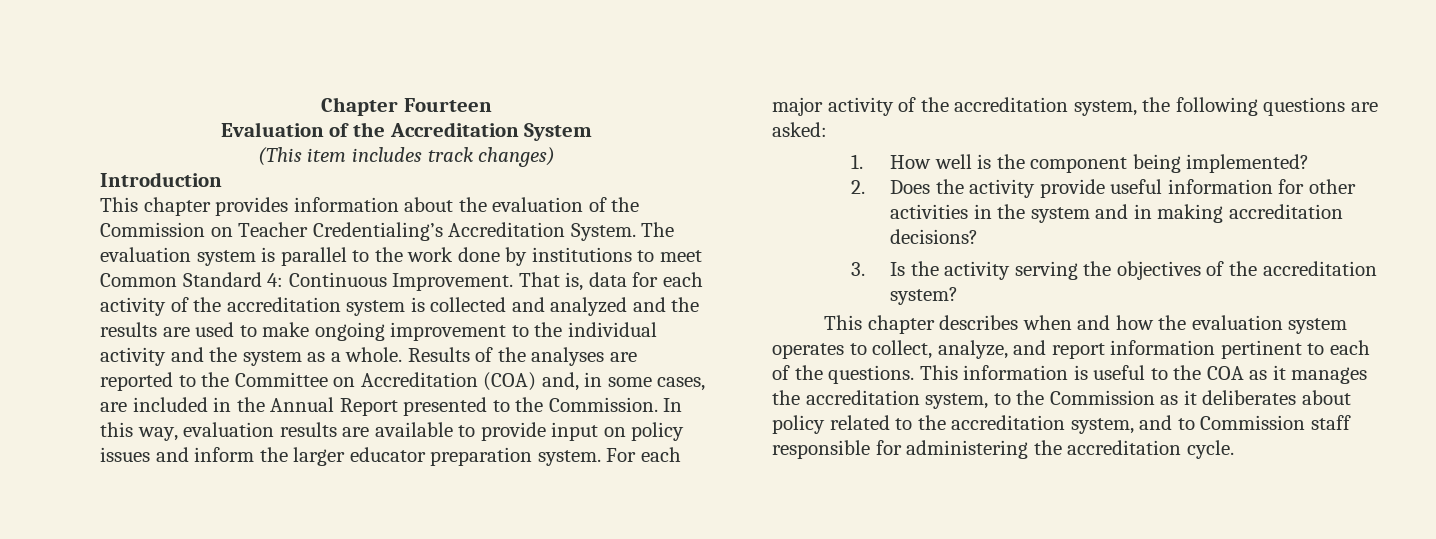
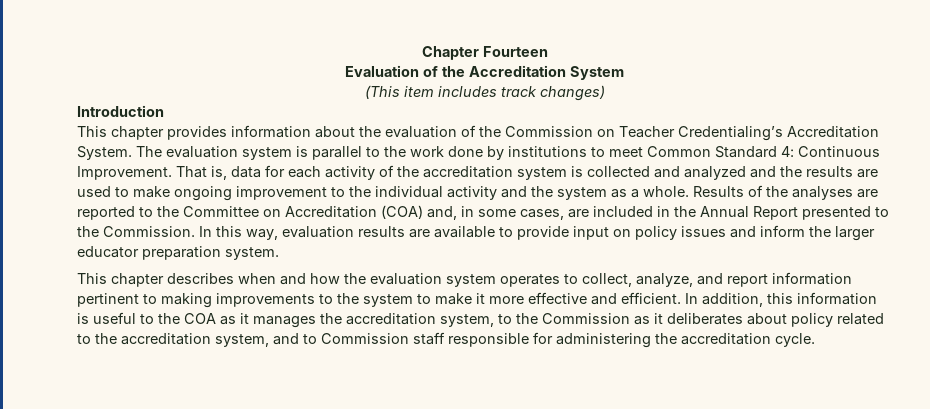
[606,447,681,462] [772,97,1378,116] [772,122,827,137] [850,154,1310,173] [850,179,1357,198] [890,204,1344,223] [890,229,979,244] [850,261,1377,280] [890,287,959,305] For each major activity of the accreditation system, the following questions are asked: // 1. How well is the component being implemented? // 2. Does the activity provide useful information for other activities in the system and in making accreditation decisions? // 3. Is the activity serving the objectives of the accreditation system? -> (279, 253) none
[1329,340,1370,355] [772,365,958,384] each of the questions. This -> [161,292,793,308] making improvements to the system to make it more effective and efficient. In addition, this

